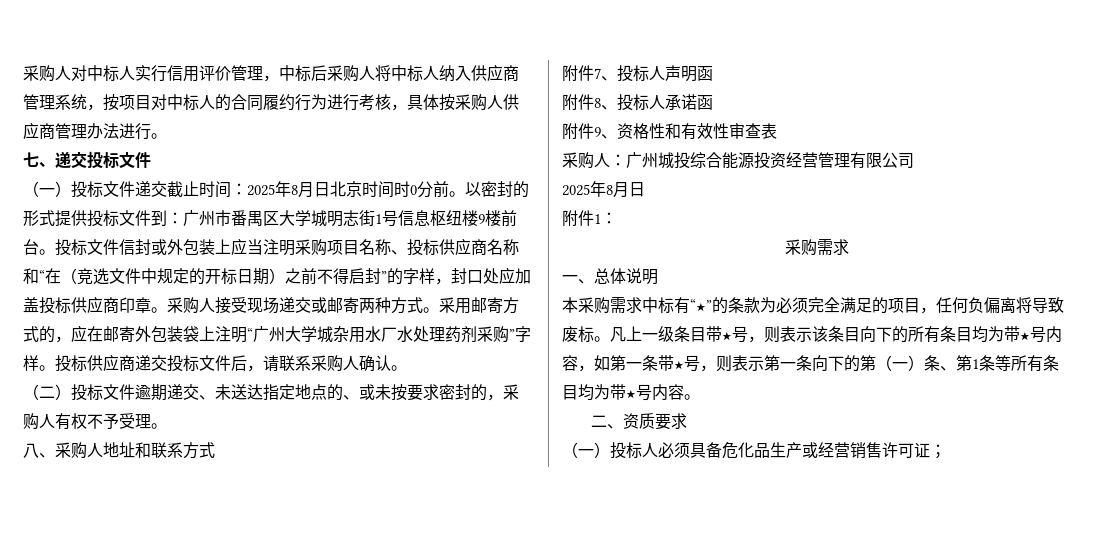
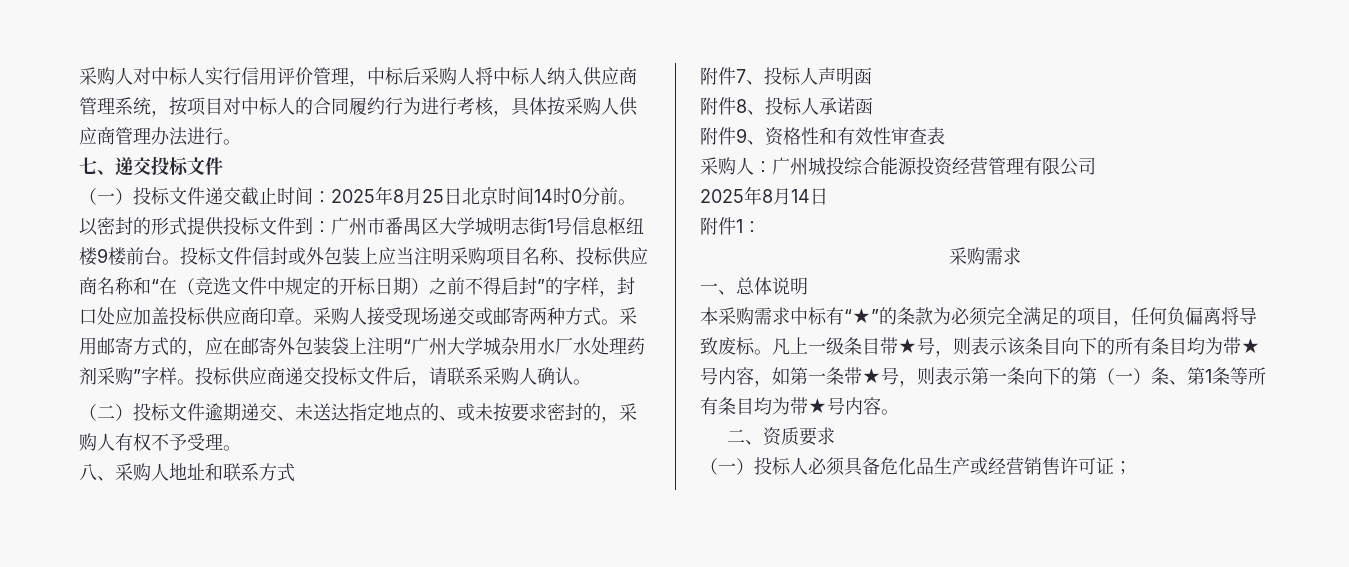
(314, 190) none -> [422,189,444,203] 25
(394, 189) none -> [534,189,553,203] 14
(629, 190) none -> [791,189,810,203] 14

